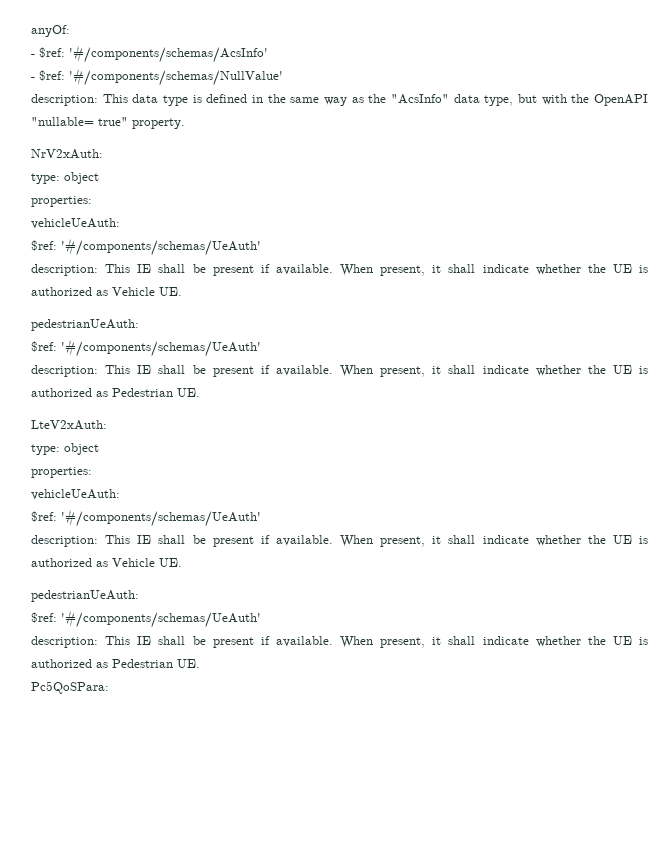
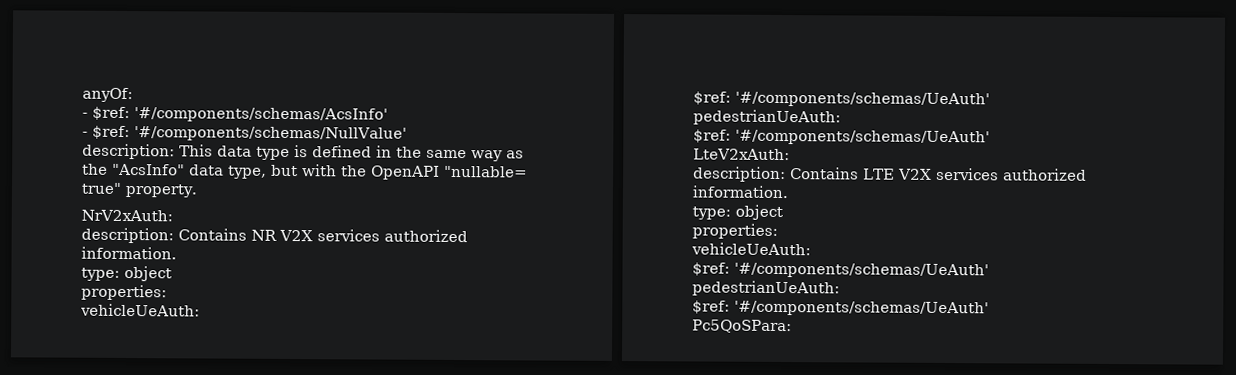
[31,172,99,184] [31,196,92,207] [31,218,120,229] [31,238,261,256] [31,264,648,276] [31,287,182,296] [31,319,139,331] [31,339,261,357] [31,365,648,377] [31,388,200,397] [31,420,107,430] [31,443,99,455] [31,467,92,478] [31,489,120,500] [31,509,261,527] [31,535,648,547] [31,558,182,567] [31,590,139,602] [31,610,261,628] [31,636,648,648] [31,659,200,668] type: object // properties: // vehicleUeAuth: // $ref: '#/components/schemas/UeAuth' // description: This IE shall be present if available. When present, it shall indicate whether the UE is authorized as Vehicle UE. // pedestrianUeAuth: // $ref: '#/components/schemas/UeAuth' // description: This IE shall be present if available. When present, it shall indicate whether the UE is authorized as Pedestrian UE. // LteV2xAuth: // type: object // properties: // vehicleUeAuth: // $ref: '#/components/schemas/UeAuth' // description: This IE shall be present if available. When present, it shall indicate whether the UE is authorized as Vehicle UE. // pedestrianUeAuth: // $ref: '#/components/schemas/UeAuth' // description: This IE shall be present if available. When present, it shall indicate whether the UE is authorized as Pedestrian UE. -> [81,227,468,244] [81,246,177,260] [81,265,172,282] [81,284,167,301] [80,303,200,317] [693,91,990,108] [693,109,841,126] [693,129,990,146] [693,148,790,161] [693,166,1087,183] [692,185,789,199] [692,204,783,221] [692,223,778,239] [691,242,811,256] [692,262,989,279] [692,280,840,297] [692,300,989,317] description: Contains NR V2X services authorized information. // type: object // properties: // vehicleUeAuth: // $ref: '#/components/schemas/UeAuth' // pedestrianUeAuth: // $ref: '#/components/schemas/UeAuth' // LteV2xAuth: // description: Contains LTE V2X services authorized information. // type: object // properties: // vehicleUeAuth: // $ref: '#/components/schemas/UeAuth' // pedestrianUeAuth: // $ref: '#/components/schemas/UeAuth'

